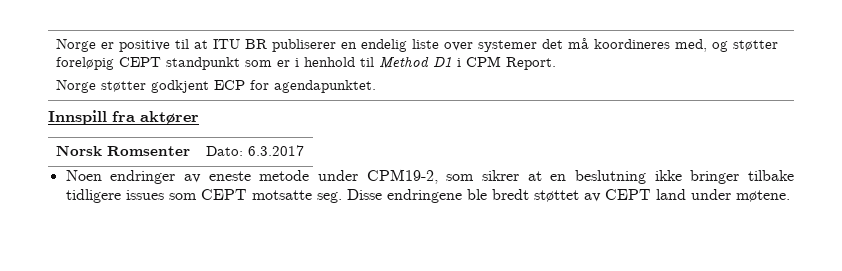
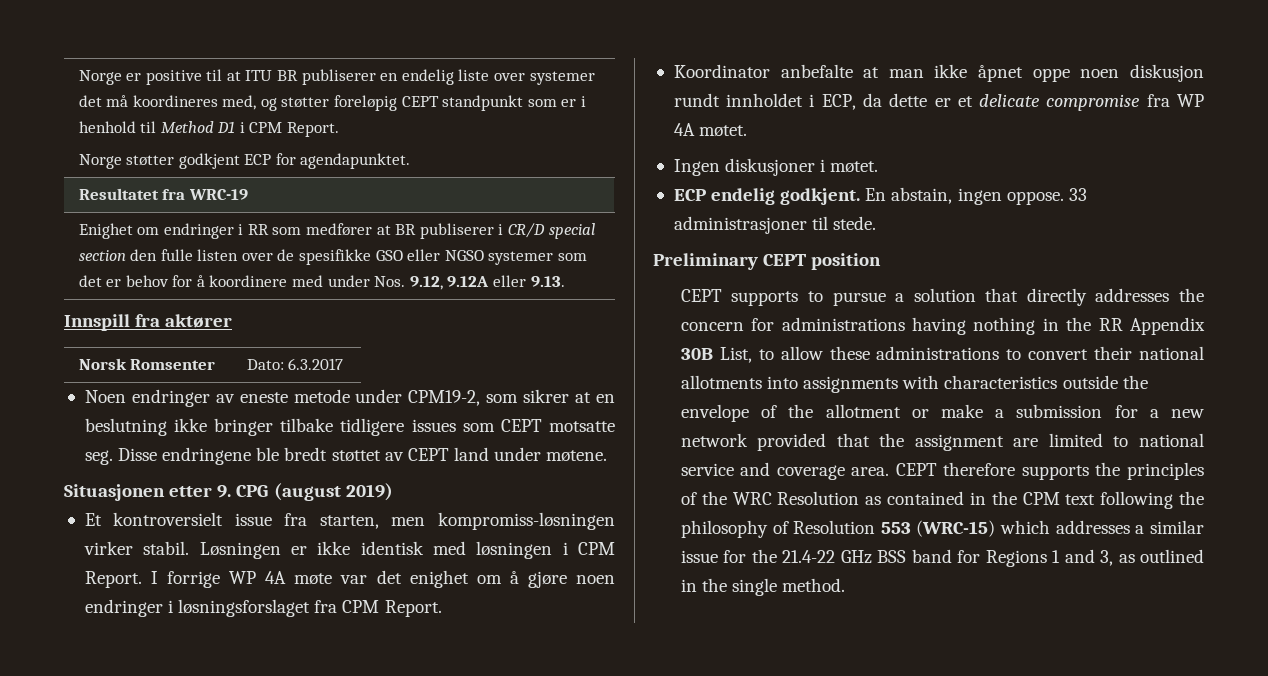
(376, 86) none -> [78,188,248,200] [78,223,595,239] [78,249,588,265] [78,275,565,290] // Resultatet fra WRC-19 // Enighet om endringer i RR som medfører at BR publiserer i CR/D special section den fulle listen over de spesifikke GSO eller NGSO systemer som det er behov for å koordinere med under Nos. 9.12, 9.12A eller 9.13.
(790, 196) none -> [64,483,393,501] [84,512,615,530] [83,541,615,559] [84,570,616,588] [84,599,442,617] [673,64,1204,82] [673,93,1204,111] [673,123,748,137] [673,158,879,176] [673,187,1087,205] [673,216,877,234] [653,253,882,270] [680,288,1204,306] [680,317,1205,335] [680,346,1204,363] [680,375,1148,393] [680,404,1204,422] [680,433,1204,451] [680,462,1204,480] [680,491,1204,509] [680,520,1204,538] [680,549,1204,567] [680,578,846,596] // Situasjonen etter 9. CPG (august 2019) // Et kontroversielt issue fra starten, men kompromiss-løsningen virker stabil. Løsningen er ikke identisk med løsningen i CPM Report. I forrige WP 4A møte var det enighet om å gjøre noen endringer i løsningsforslaget fra CPM Report. // Koordinator anbefalte at man ikke åpnet oppe noen diskusjon rundt innholdet i ECP, da dette er et delicate compromise fra WP 4A møtet. // Ingen diskusjoner i møtet. // ECP endelig godkjent. En abstain, ingen oppose. 33 administrasjoner til stede. // Preliminary CEPT position // CEPT supports to pursue a solution that directly addresses the concern for administrations having nothing in the RR Appendix 30B List, to allow these administrations to convert their national allotments into assignments with characteristics outside the envelope of the allotment or make a submission for a new network provided that the assignment are limited to national service and coverage area. CEPT therefore supports the principles of the WRC Resolution as contained in the CPM text following the philosophy of Resolution 553 (WRC-15) which addresses a similar issue for the 21.4-22 GHz BSS band for Regions 1 and 3, as outlined in the single method.

